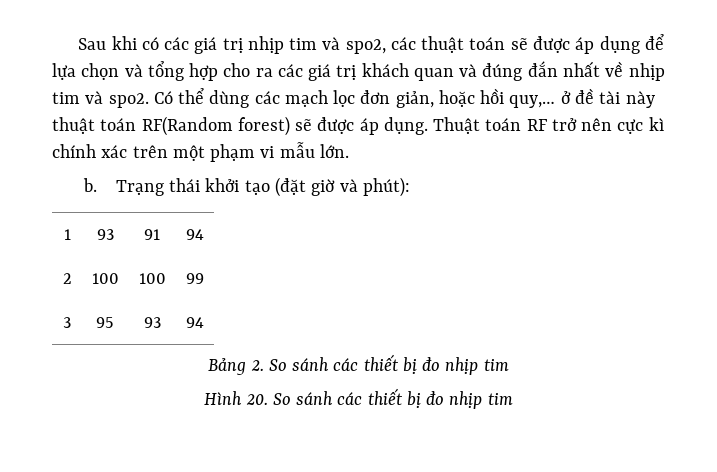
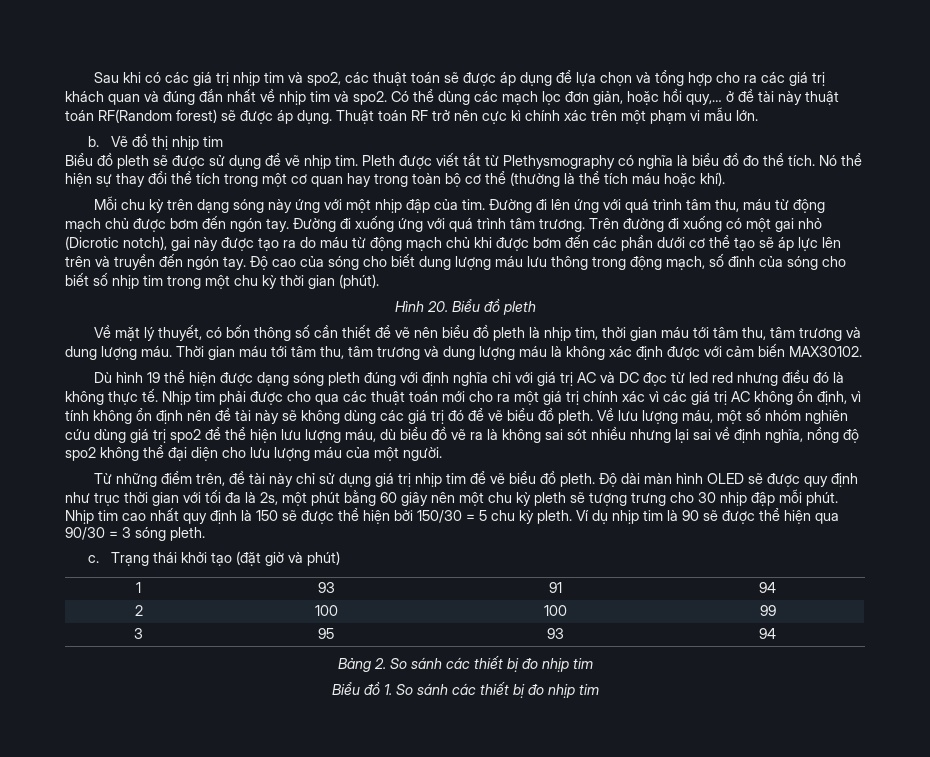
(97, 185) none -> [110,133,223,150] [65,152,862,169] [65,171,725,187] [94,196,826,213] [65,215,822,232] [65,234,841,251] [65,253,846,270] [65,272,379,289] [394,298,536,315] [94,324,862,341] [65,343,862,360] [94,369,845,386] [65,388,861,405] [65,407,848,424] [65,426,859,443] [65,445,442,461] [94,470,859,487] [65,489,838,506] [65,508,839,524] [65,527,205,541] [87,555,99,563] Vẽ đồ thị nhịp tim // Biểu đồ pleth sẽ được sử dụng để vẽ nhịp tim. Pleth được viết tắt từ Plethysmography có nghĩa là biểu đồ đo thể tích. Nó thể hiện sự thay đổi thể tích trong một cơ quan hay trong toàn bộ cơ thể (thường là thể tích máu hoặc khí). // Mỗi chu kỳ trên dạng sóng này ứng với một nhịp đập của tim. Đường đi lên ứng với quá trình tâm thu, máu từ động mạch chủ được bơm đến ngón tay. Đường đi xuống ứng với quá trình tâm trương. Trên đường đi xuống có một gai nhỏ (Dicrotic notch), gai này được tạo ra do máu từ động mạch chủ khi được bơm đến các phần dưới cơ thể tạo sẽ áp lực lên trên và truyền đến ngón tay. Độ cao của sóng cho biết dung lượng máu lưu thông trong động mạch, số đỉnh của sóng cho biết số nhịp tim trong một chu kỳ thời gian (phút). // Hình 20. Biểu đồ pleth // Về mặt lý thuyết, có bốn thông số cần thiết để vẽ nên biểu đồ pleth là nhịp tim, thời gian máu tới tâm thu, tâm trương và dung lượng máu. Thời gian máu tới tâm thu, tâm trương và dung lượng máu là không xác định được với cảm biến MAX30102. // Dù hình 19 thể hiện được dạng sóng pleth đúng với định nghĩa chỉ với giá trị AC và DC đọc từ led red nhưng điều đó là không thực tế. Nhịp tim phải được cho qua các thuật toán mới cho ra một giá trị chính xác vì các giá trị AC không ổn định, vì tính không ổn định nên đề tài này sẽ không dùng các giá trị đó để vẽ biểu đồ pleth. Về lưu lượng máu, một số nhóm nghiên cứu dùng giá trị spo2 để thể hiện lưu lượng máu, dù biểu đồ vẽ ra là không sai sót nhiều nhưng lại sai về định nghĩa, nồng độ spo2 không thể đại diện cho lưu lượng máu của một người. // Từ những điểm trên, đề tài này chỉ sử dụng giá trị nhịp tim để vẽ biểu đồ pleth. Độ dài màn hình OLED sẽ được quy định như trục thời gian với tối đa là 2s, một phút bằng 60 giây nên một chu kỳ pleth sẽ tượng trưng cho 30 nhịp đập mỗi phút. Nhịp tim cao nhất quy định là 150 sẽ được thể hiện bởi 150/30 = 5 chu kỳ pleth. Ví dụ nhịp tim là 90 sẽ được thể hiện qua 90/30 = 3 sóng pleth. // c.
[362,177,410,197] phút): -> [306,551,340,566] phút)
[204,391,268,405] Hình 20. -> [331,681,392,695] Biểu đồ 1.

